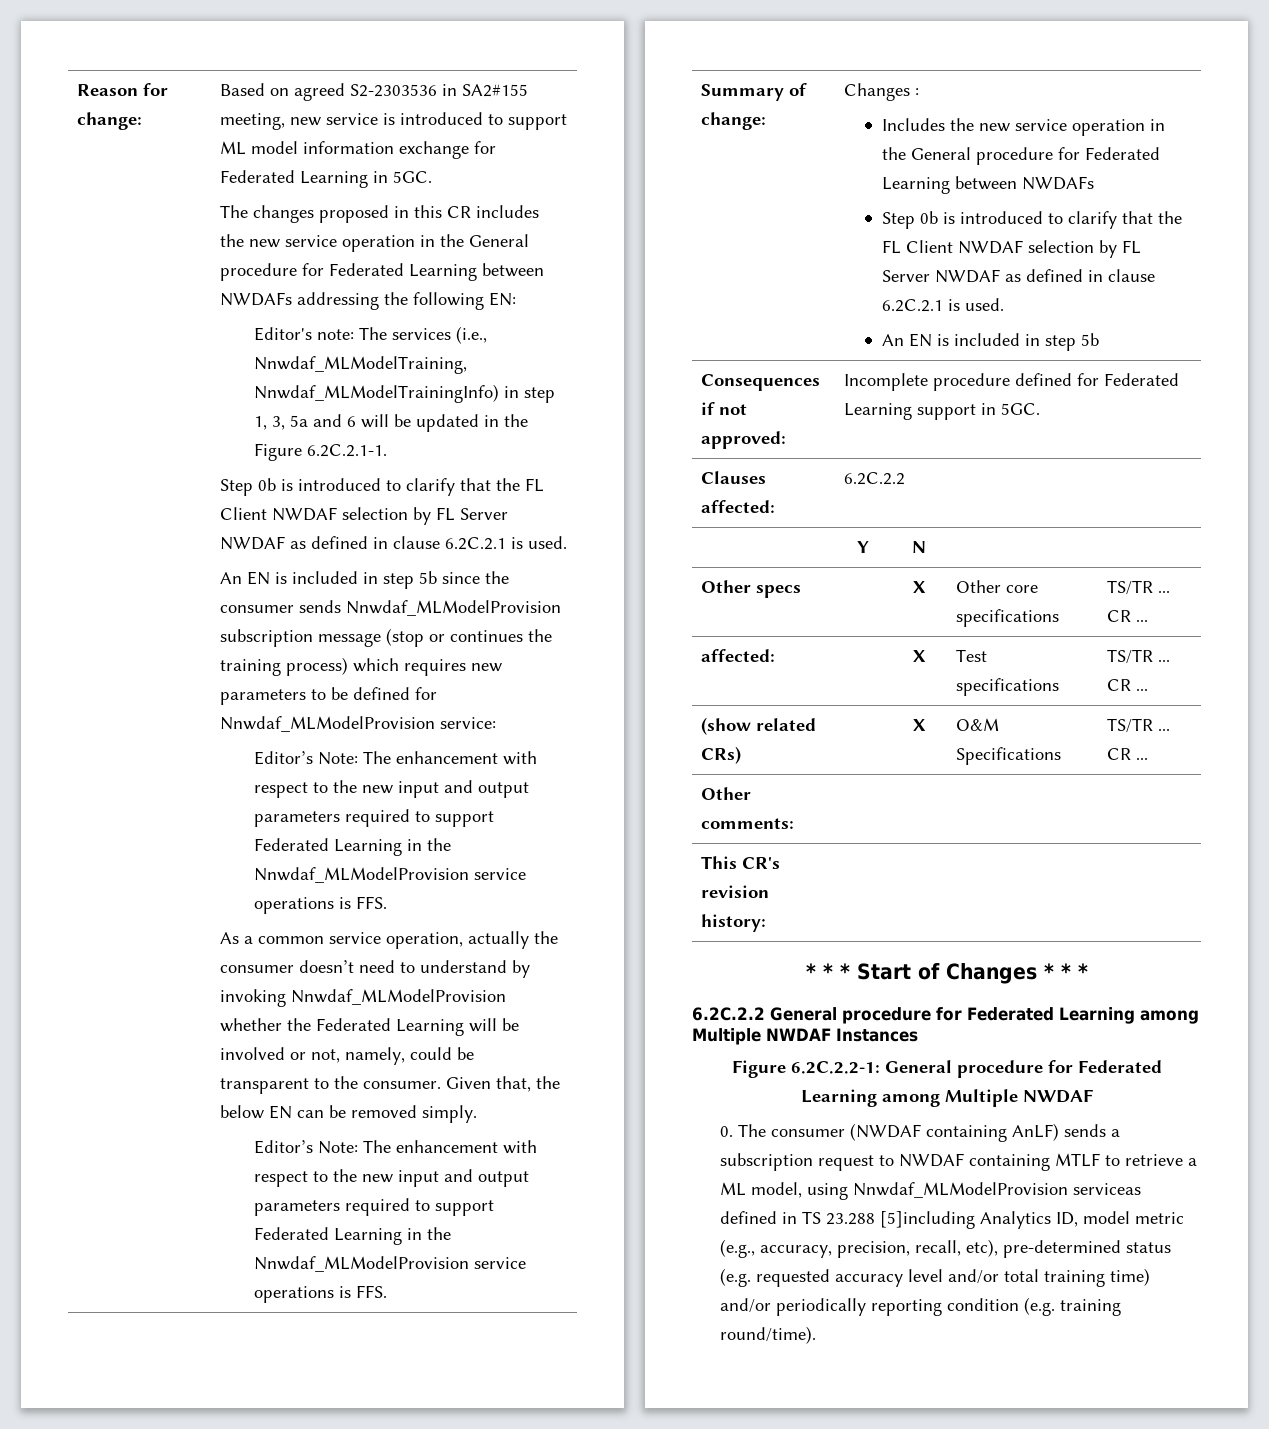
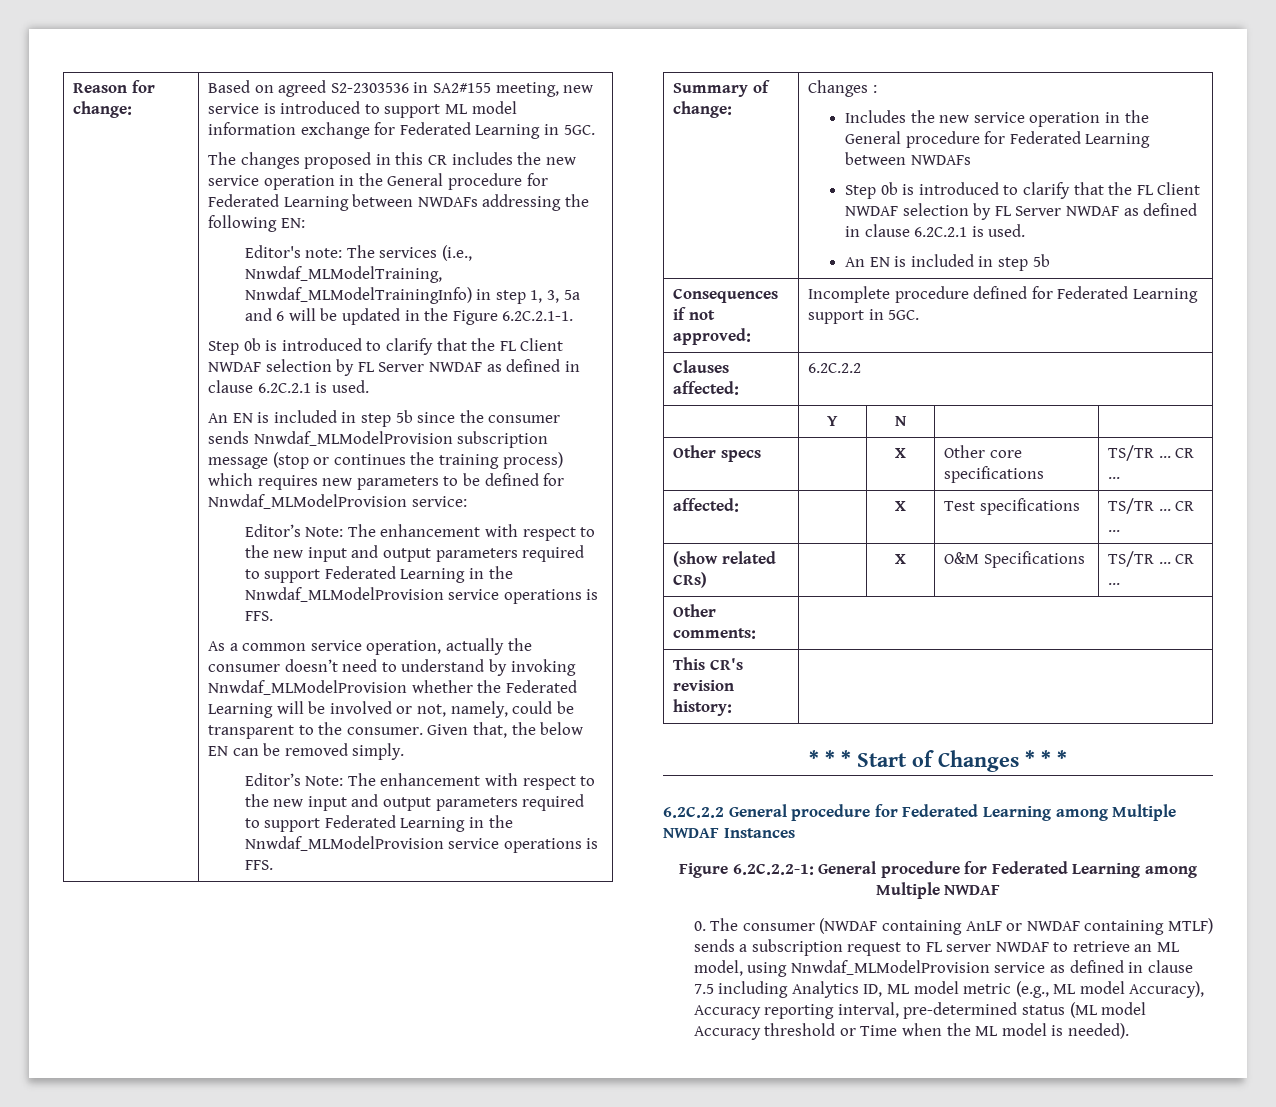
[1012,1123,1060,1141] AnLF) -> [965,918,1213,935] AnLF or NWDAF containing MTLF)
[899,1153,1101,1171] NWDAF containing MTLF -> [925,942,1049,952] FL server NWDAF
[1188,1158,1198,1166] a -> [1134,944,1153,952] an
[1073,1183,1142,1195] [720,1211,976,1229] serviceas defined in TS 23.288 [5]including -> [994,960,1193,973] [693,981,789,998] service as defined in clause 7.5 including
(1079, 1219) none -> [886,984,910,994] ML
[760,1239,1172,1258] [720,1268,1151,1287] [720,1297,1122,1316] [720,1326,817,1344] accuracy, precision, recall, etc), pre-determined status (e.g. requested accuracy level and/or total training time) and/or periodically reporting condition (e.g. training round/time). -> [1053,981,1205,998] [693,1002,1147,1019] [693,1023,1129,1040] ML model Accuracy), Accuracy reporting interval, pre-determined status (ML model Accuracy threshold or Time when the ML model is needed).

